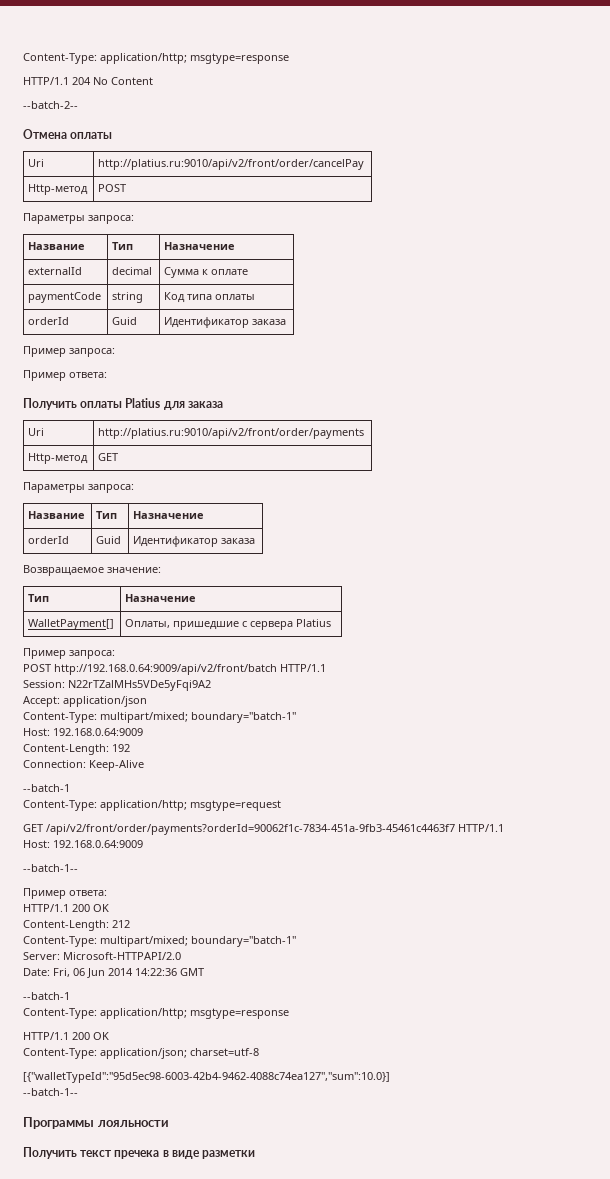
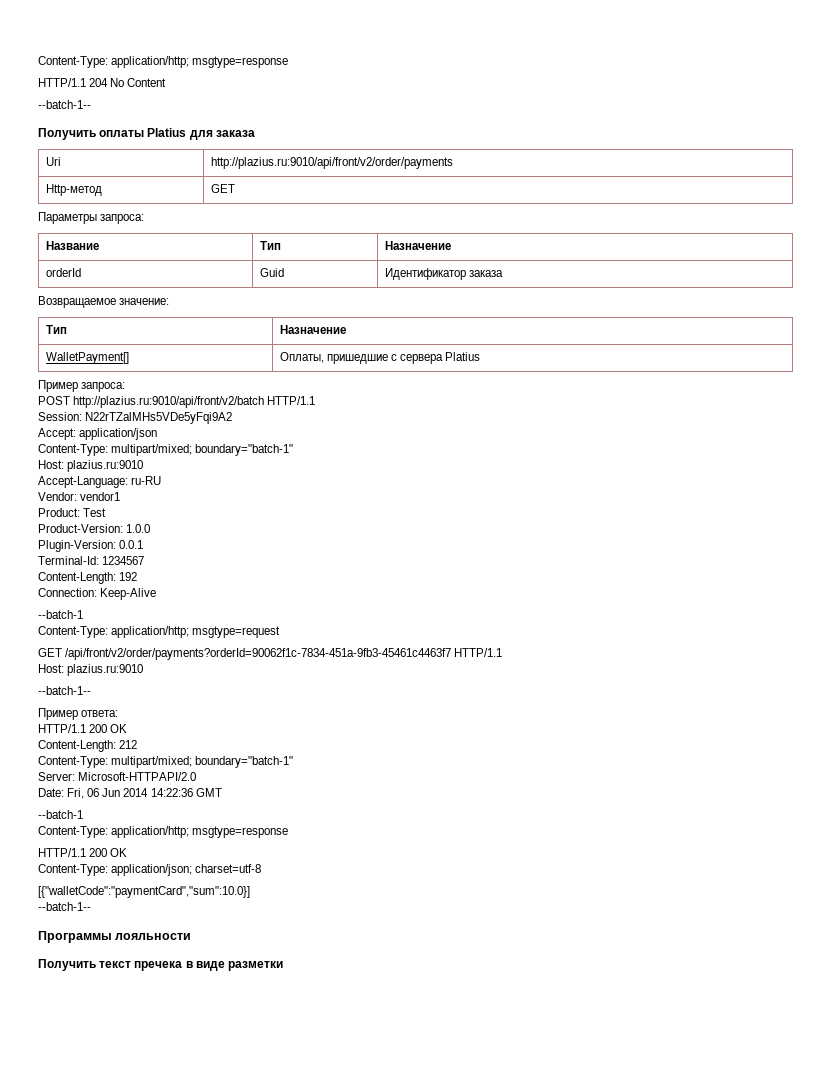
[23,101,78,109] [23,129,113,139] [28,159,45,167] [98,159,365,170] [28,184,89,195] [98,184,127,192] [23,213,134,224] [28,242,86,250] [112,242,134,250] [164,242,236,250] [28,267,83,275] [112,267,153,275] [164,267,249,278] [28,292,102,303] [112,292,144,303] [164,292,256,303] [28,317,70,325] [112,317,138,325] [164,317,287,328] [23,346,115,357] [23,370,107,381] --batch-2-- // Отмена оплаты // Uri | http://platius.ru:9010/api/v2/front/order/cancelPay // Http-метод | POST // Параметры запроса: // Название | Тип | Назначение // externalId | decimal | Сумма к оплате // paymentCode | string | Код типа оплаты // orderId | Guid | Идентификатор заказа // Пример запроса: // Пример ответа: -> [38,100,91,109] --batch-1--
[98,428,365,439] http://platius.ru:9010/api/v2/front/order/payments -> [210,157,453,169] http://plazius.ru:9010/api/front/v2/order/payments
[54,664,277,675] http://192.168.0.64:9009/api/v2/front/batch -> [73,396,265,408] http://plazius.ru:9010/api/front/v2/batch
[53,728,143,736] 192.168.0.64:9009 -> [67,460,144,472] [38,476,162,488] [38,492,121,501] [38,508,107,517] [38,524,151,533] [38,540,144,552] [38,556,145,565] plazius.ru:9010 // Accept-Language: ru-RU // Vendor: vendor1 // Product: Test // Product-Version: 1.0.0 // Plugin-Version: 0.0.1 // Terminal-Id: 1234567
[46,824,455,835] /api/v2/front/order/payments?orderId=90062f1c-7834-451a-9fb3-45461c4463f7 -> [65,648,452,660] /api/front/v2/order/payments?orderId=90062f1c-7834-451a-9fb3-45461c4463f7
[53,840,143,848] 192.168.0.64:9009 -> [67,664,144,676] plazius.ru:9010
[23,1072,390,1083] [{"walletTypeId":"95d5ec98-6003-42b4-9462-4088c74ea127","sum":10.0}] -> [38,886,250,898] [{"walletCode":"paymentCard","sum":10.0}]

